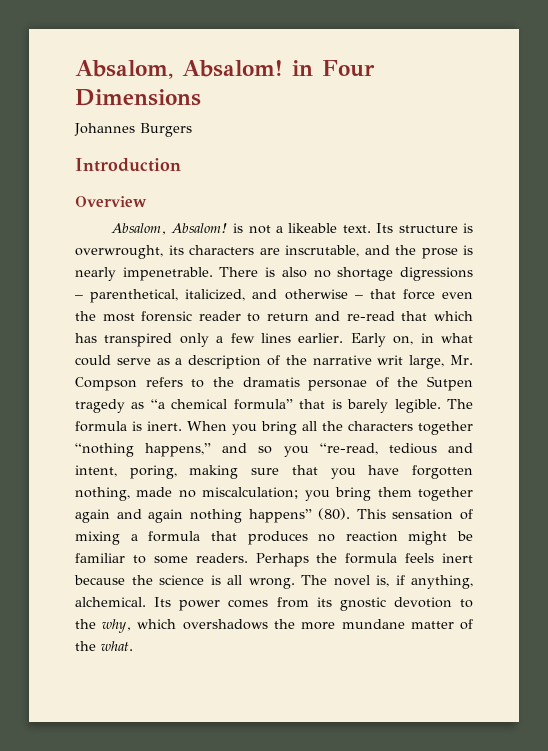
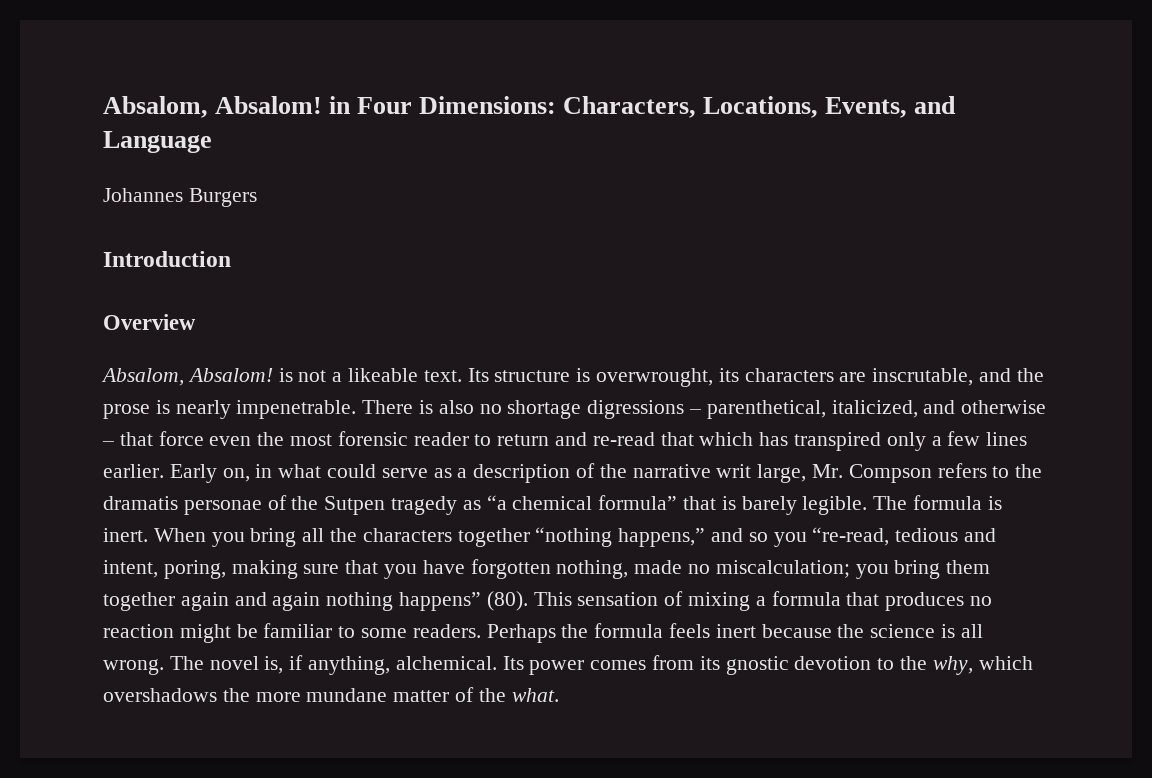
[75,89,201,106] Dimensions -> [419,96,957,118] [103,131,212,153] Dimensions: Characters, Locations, Events, and Language

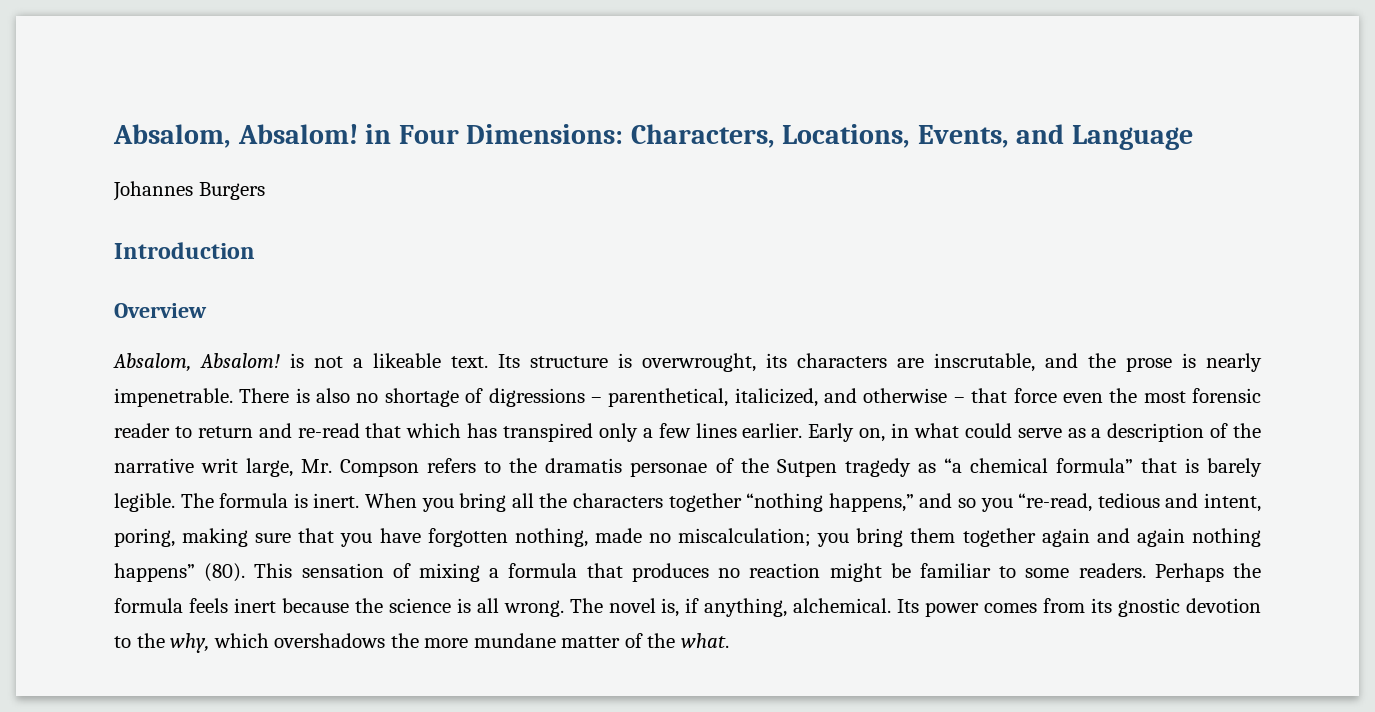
(582, 409) none -> [465,388,484,403] of

